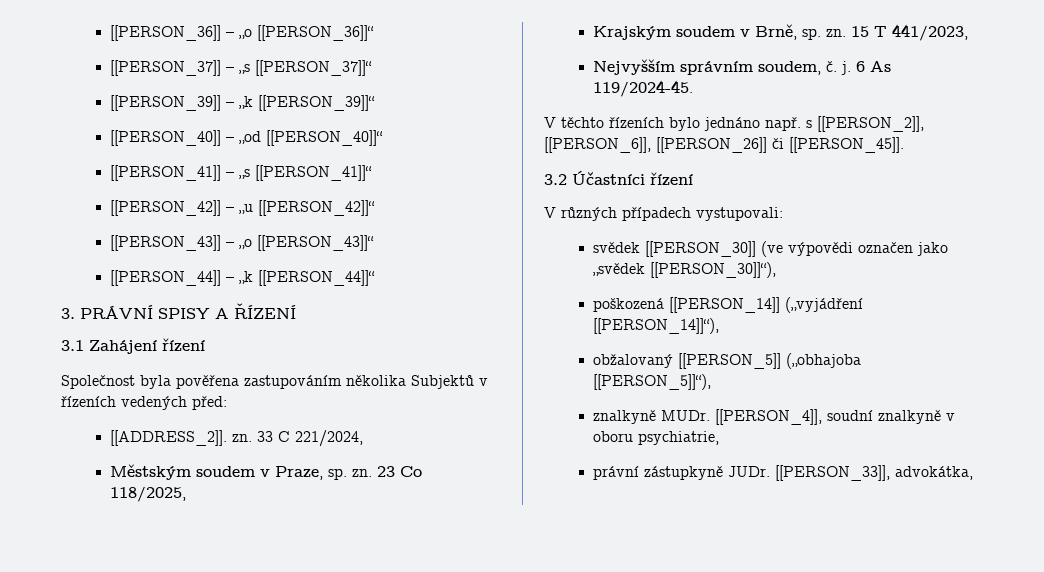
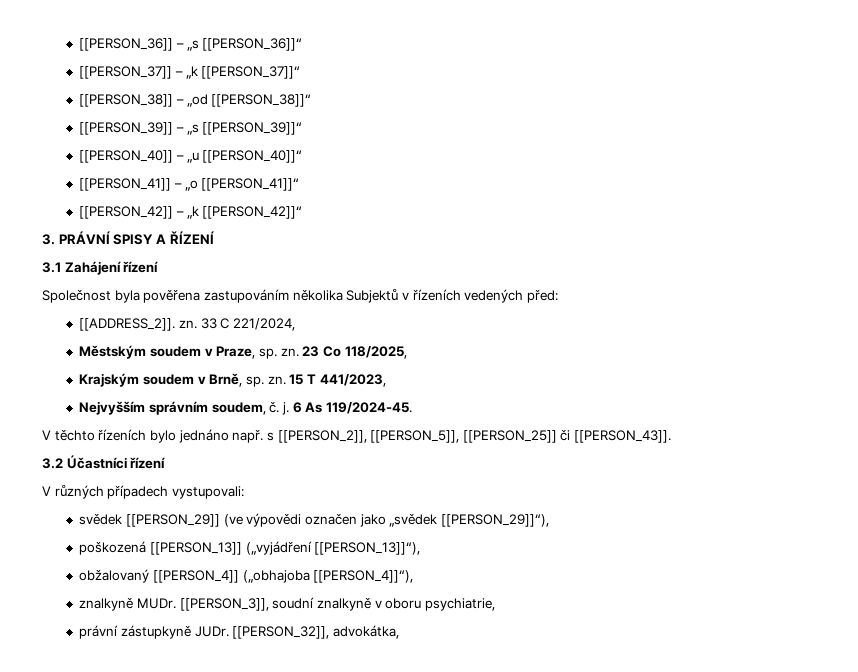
[239,29,253,39] „o -> [186,40,199,51] „s
[239,64,251,74] „s -> [185,66,198,79] „k
(373, 68) none -> [79,94,312,107] // [[PERSON_38]] – „od [[PERSON_38]]“
[239,96,254,109] „k -> [186,124,199,135] „s
[239,131,262,144] „od -> [186,152,199,163] „u
[239,169,251,179] „s -> [184,180,198,191] „o
[239,204,254,214] „u -> [186,206,199,219] „k
[110,235,375,251] [110,270,376,286] // [[PERSON_43]] – „o [[PERSON_43]]“ // [[PERSON_44]] – „k [[PERSON_44]]“ -> (303, 212) none
[544,137,904,153] [[PERSON_6]], [[PERSON_26]] či [[PERSON_45]]. -> [370,429,672,443] [[PERSON_5]], [[PERSON_25]] či [[PERSON_43]].
[645,241,757,257] [[PERSON_30]] -> [126,514,221,527] [[PERSON_29]]
[650,262,777,278] [[PERSON_30]]“), -> [441,514,550,527] [[PERSON_29]]“),
[669,297,864,313] [593,318,720,334] [593,353,862,369] [593,374,712,390] [[PERSON_14]] („vyjádření [[PERSON_14]]“), // obžalovaný [[PERSON_5]] („obhajoba [[PERSON_5]]“), -> [150,541,421,555] [79,569,414,583] [[PERSON_13]] („vyjádření [[PERSON_13]]“), // obžalovaný [[PERSON_4]] („obhajoba [[PERSON_4]]“),
[715,409,823,425] [[PERSON_4]], -> [179,598,269,611] [[PERSON_3]],
[775,465,891,481] [[PERSON_33]], -> [232,626,330,639] [[PERSON_32]],

